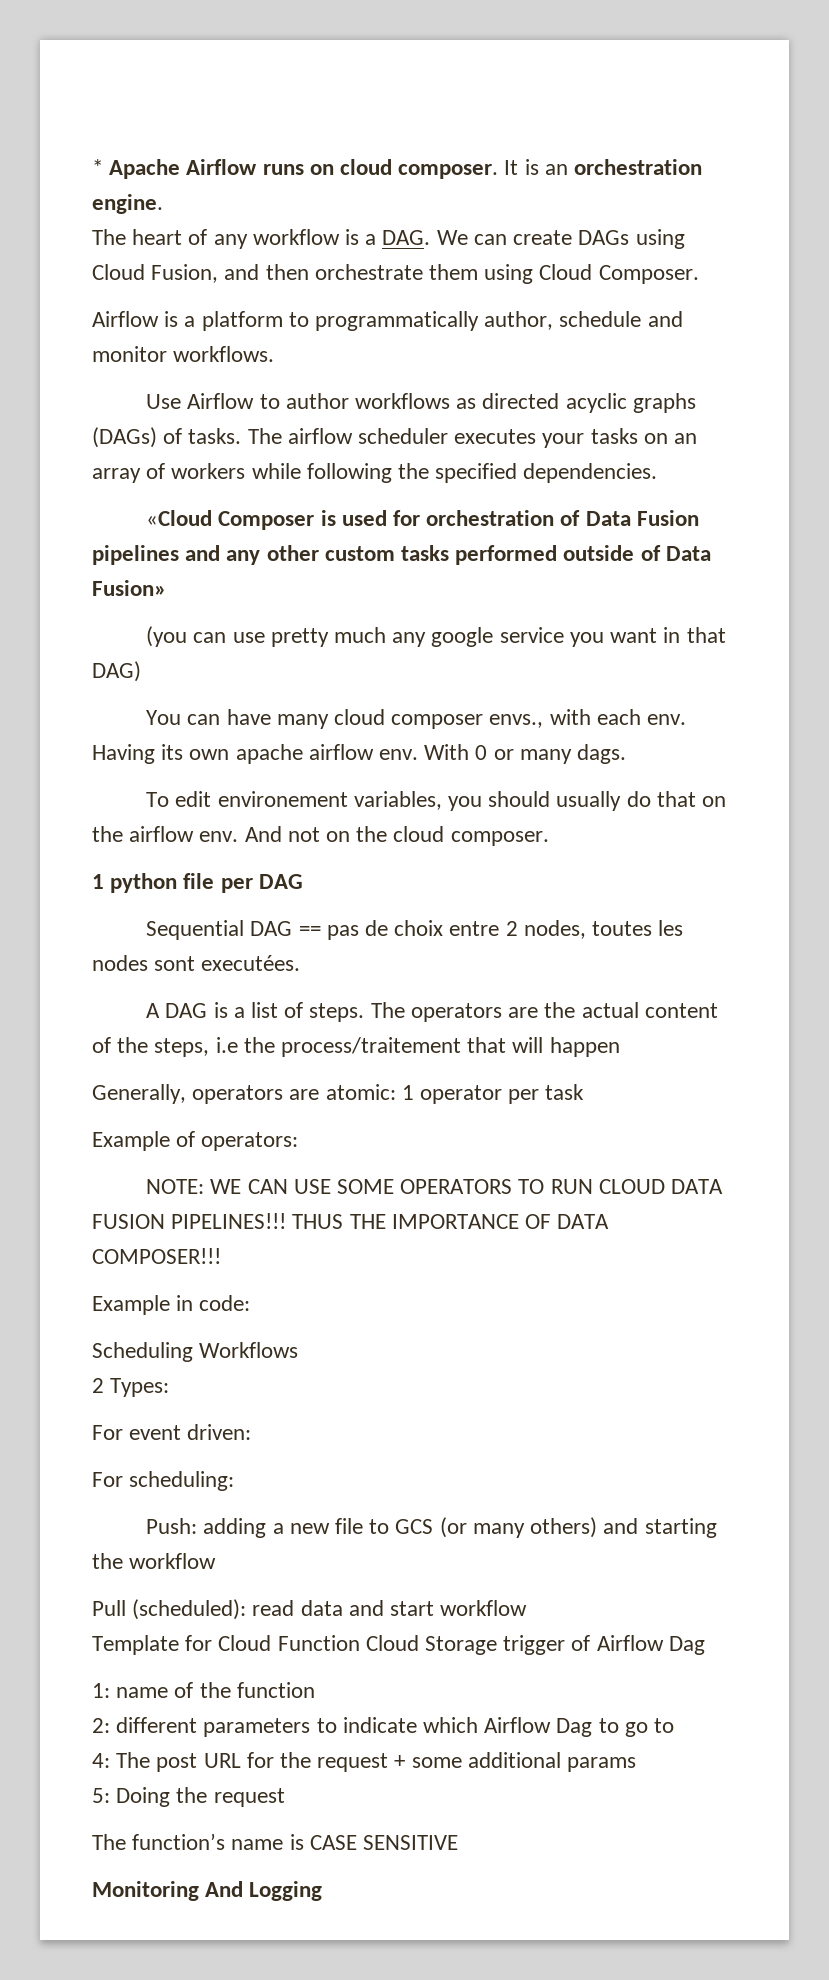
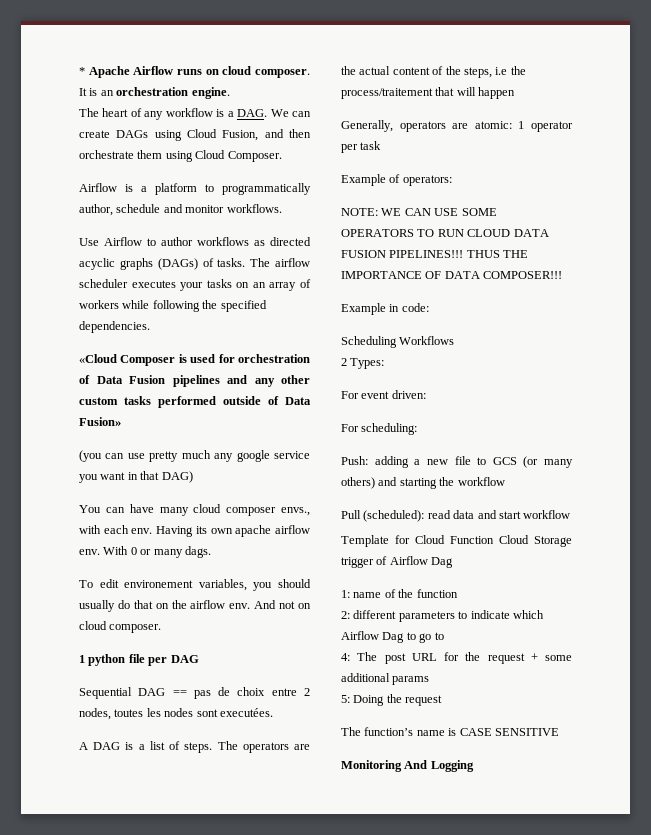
[356,826,388,842] the -> (311, 606) none

